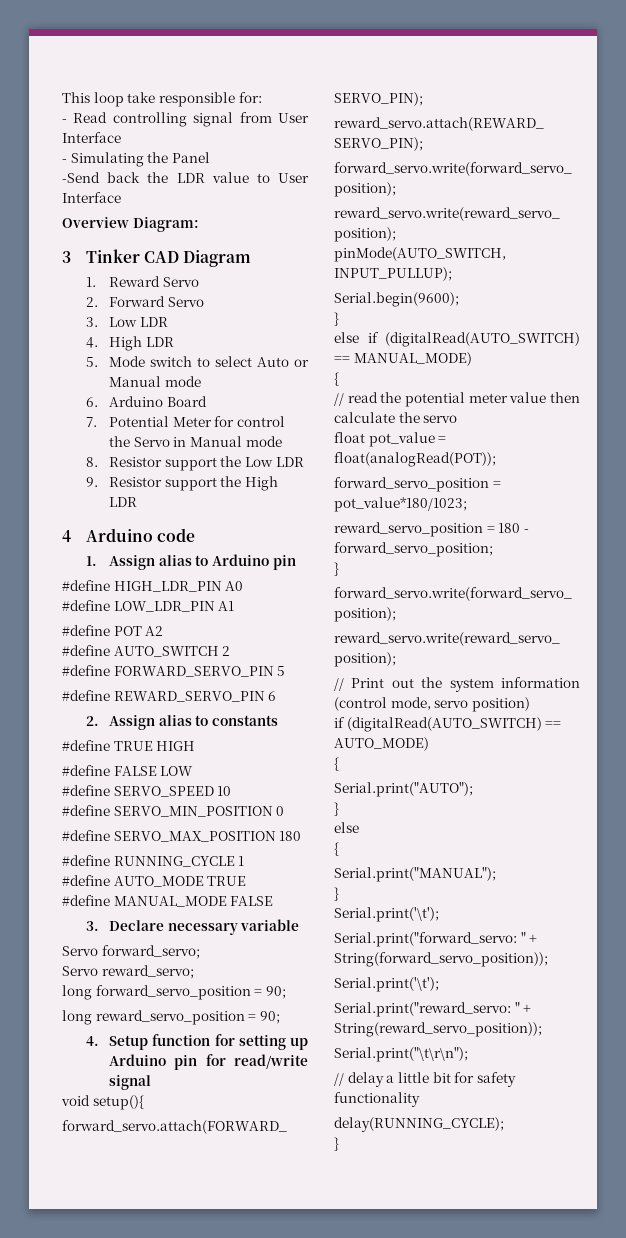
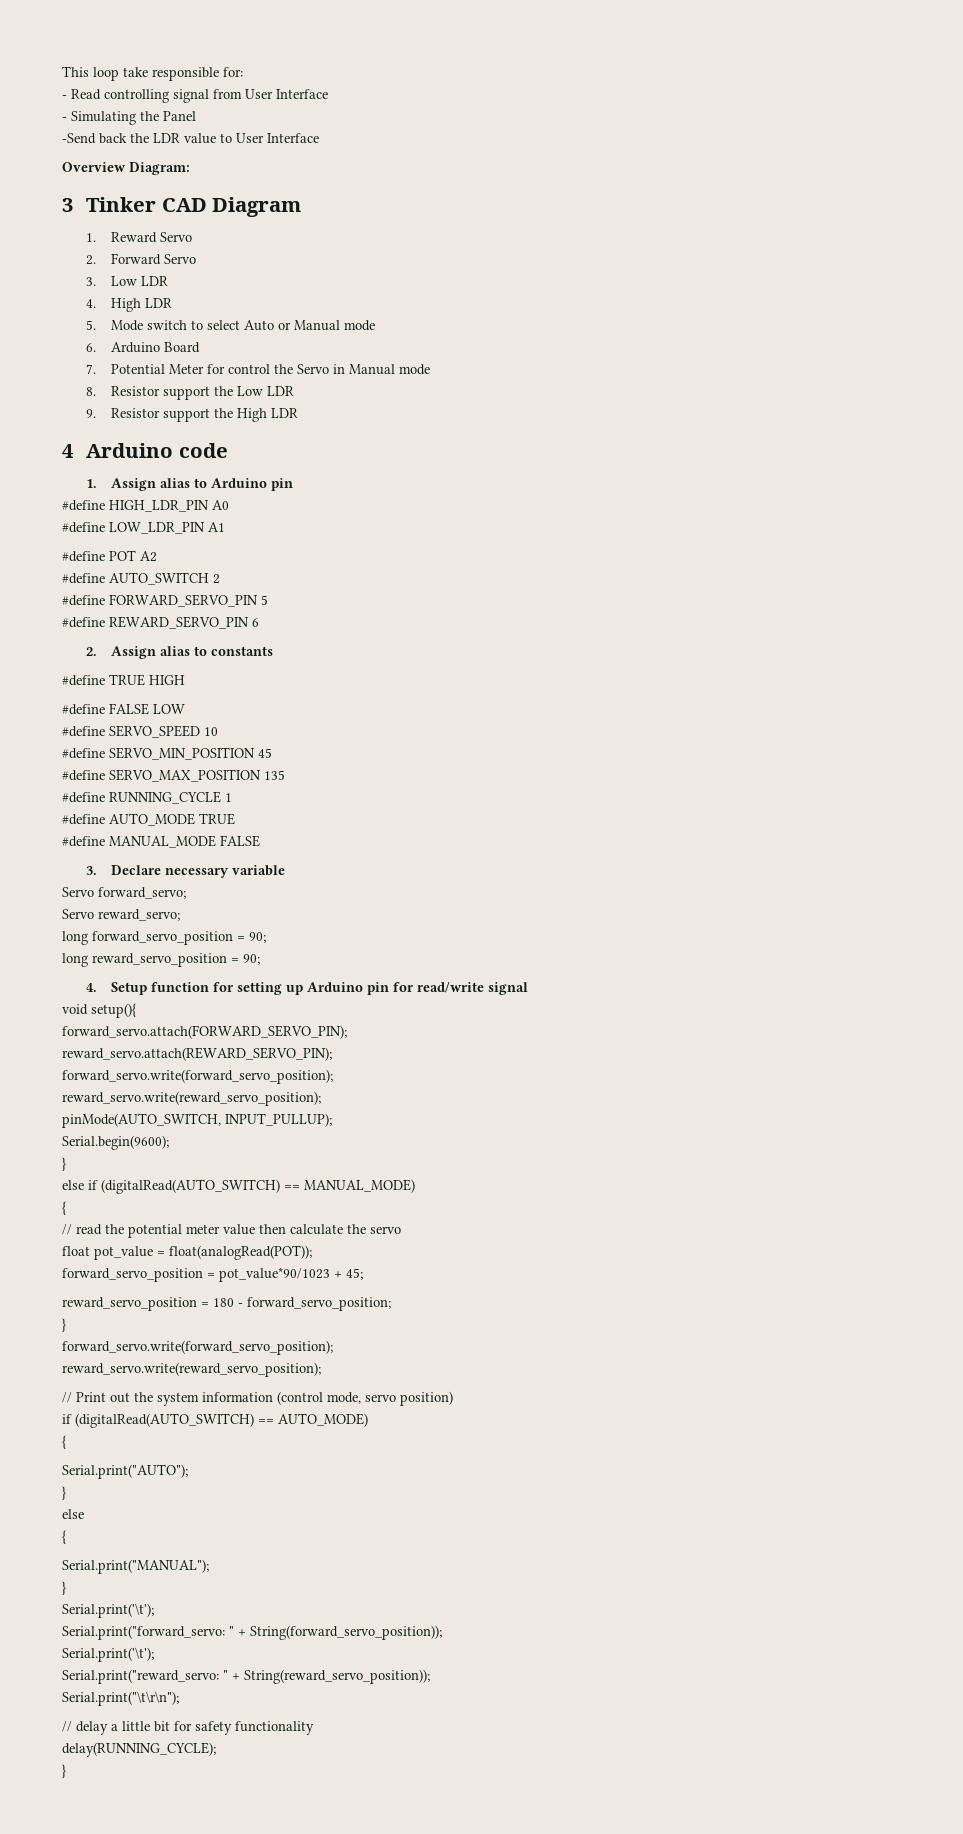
[276,806,285,816] 0 -> [258,748,272,758] 45
[279,831,302,841] 180 -> [264,770,285,780] 135
[334,497,467,512] pot_value*180/1023; -> [219,1267,363,1282] pot_value*90/1023 + 45;

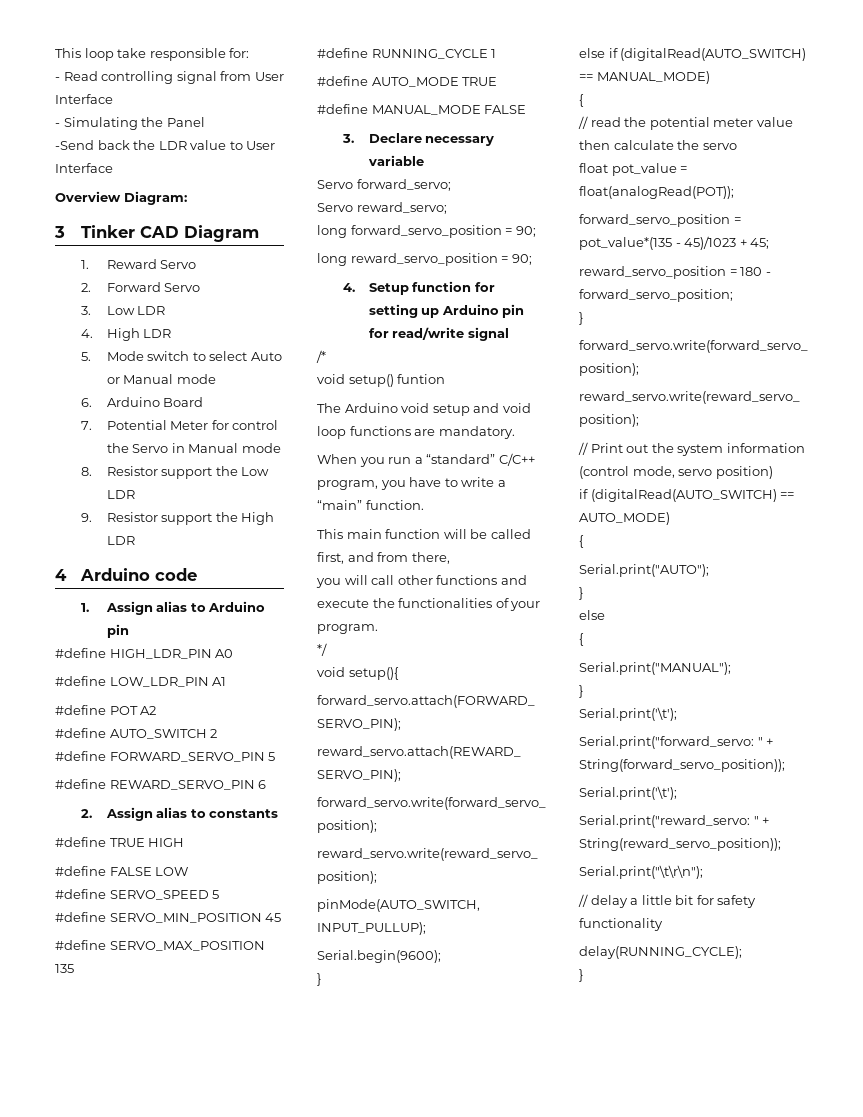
[204,727,218,736] 10 -> [212,890,220,899] 5
(528, 988) none -> [316,350,326,363] [317,374,446,387] [317,403,531,416] [317,426,515,439] [317,453,535,467] [317,477,506,490] [317,500,424,510] [317,529,531,539] [317,552,450,564] [316,575,527,588] [317,598,541,611] [317,624,378,634] [317,643,327,656] // /* // void setup() funtion // The Arduino void setup and void loop functions are mandatory. // When you run a “standard” C/C++ program, you have to write a “main” function. // This main function will be called first, and from there, // you will call other functions and execute the functionalities of your program. // */
[219,1267,330,1282] pot_value*90/1023 -> [579,236,737,250] pot_value*(135 - 45)/1023

